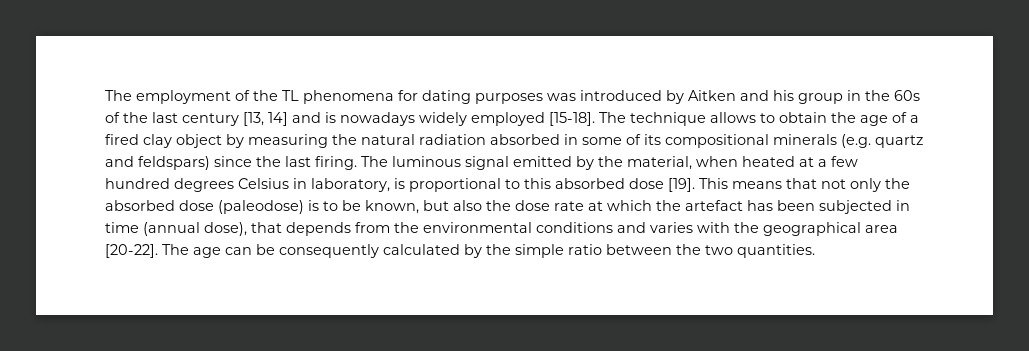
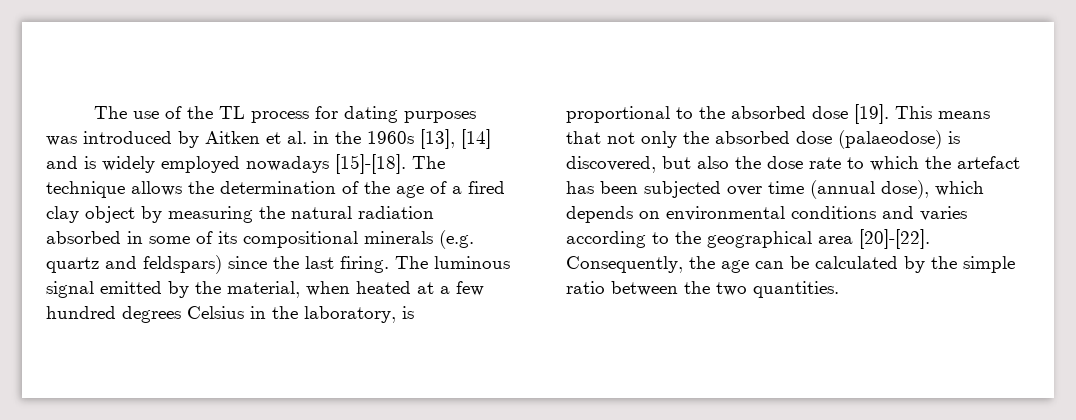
[105,90,231,104] The employment -> [94,106,160,119] The use
[303,90,394,104] phenomena -> [251,111,310,123] process
[740,90,920,104] [105,112,288,126] and his group in the 60s of the last century [13, 14] -> [266,129,491,149] et al. in the 1960s [13], [14]
[340,112,415,126] nowadays -> (96, 162) none
[549,112,595,126] [15-18]. -> [246,154,406,174] nowadays [15]-[18].
[760,112,827,123] to obtain -> [188,181,359,194] the determination of
(307, 183) none -> [272,306,298,319] the
[524,178,551,189] this -> [699,106,725,119] the
[218,200,419,214] (paleodose) is to be known, -> [838,130,960,149] [566,156,656,173] (palaeodose) is discovered,
[588,201,603,211] at -> [847,157,864,169] to
[896,200,910,211] in -> [727,186,762,196] over
[251,222,419,236] that depends from the -> [935,181,984,196] [566,206,660,223] which depends on
[697,222,730,233] with -> [566,231,669,248] according to
[105,244,189,258] [20-22]. The -> [859,229,930,249] [566,256,715,273] [20]-[22]. Consequently, the
[279,244,379,258] consequently -> (809, 262) none

